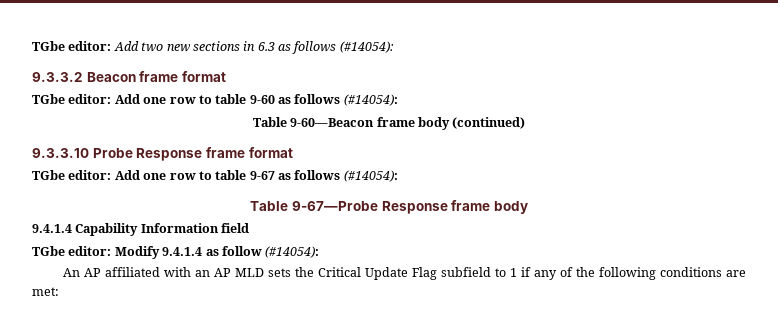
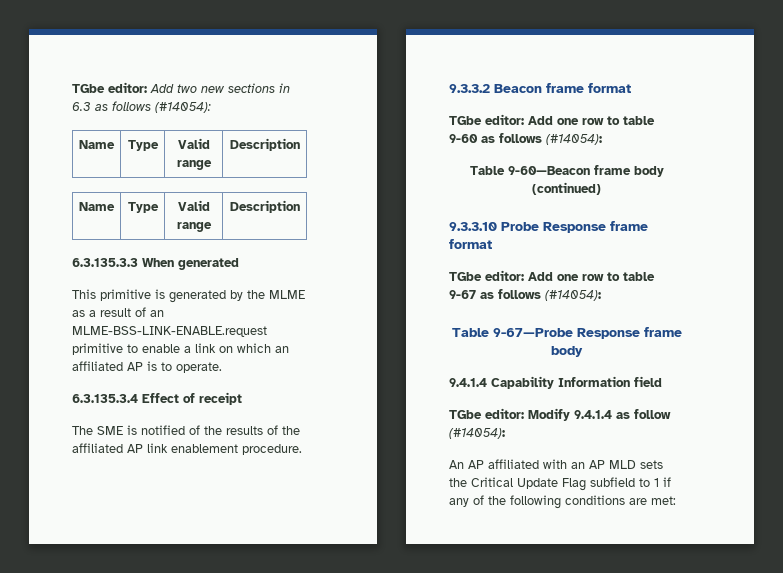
(394, 47) none -> [79,140,115,149] [127,140,159,151] [177,138,210,149] [176,160,212,170] [229,138,300,151] [79,202,115,211] [127,202,159,213] [177,200,210,211] [176,222,212,232] [229,200,300,213] [72,258,239,270] [72,289,305,303] [72,307,164,317] [72,326,267,337] [72,343,289,355] [72,361,222,373] [72,392,242,405] [72,425,300,435] [72,443,302,455] // Name | Type | Valid range | Description // Name | Type | Valid range | Description // 6.3.135.3.3 When generated // This primitive is generated by the MLME as a result of an MLME-BSS-LINK-ENABLE.request primitive to enable a link on which an affiliated AP is to operate. // 6.3.135.3.4 Effect of receipt // The SME is notified of the results of the affiliated AP link enablement procedure.

